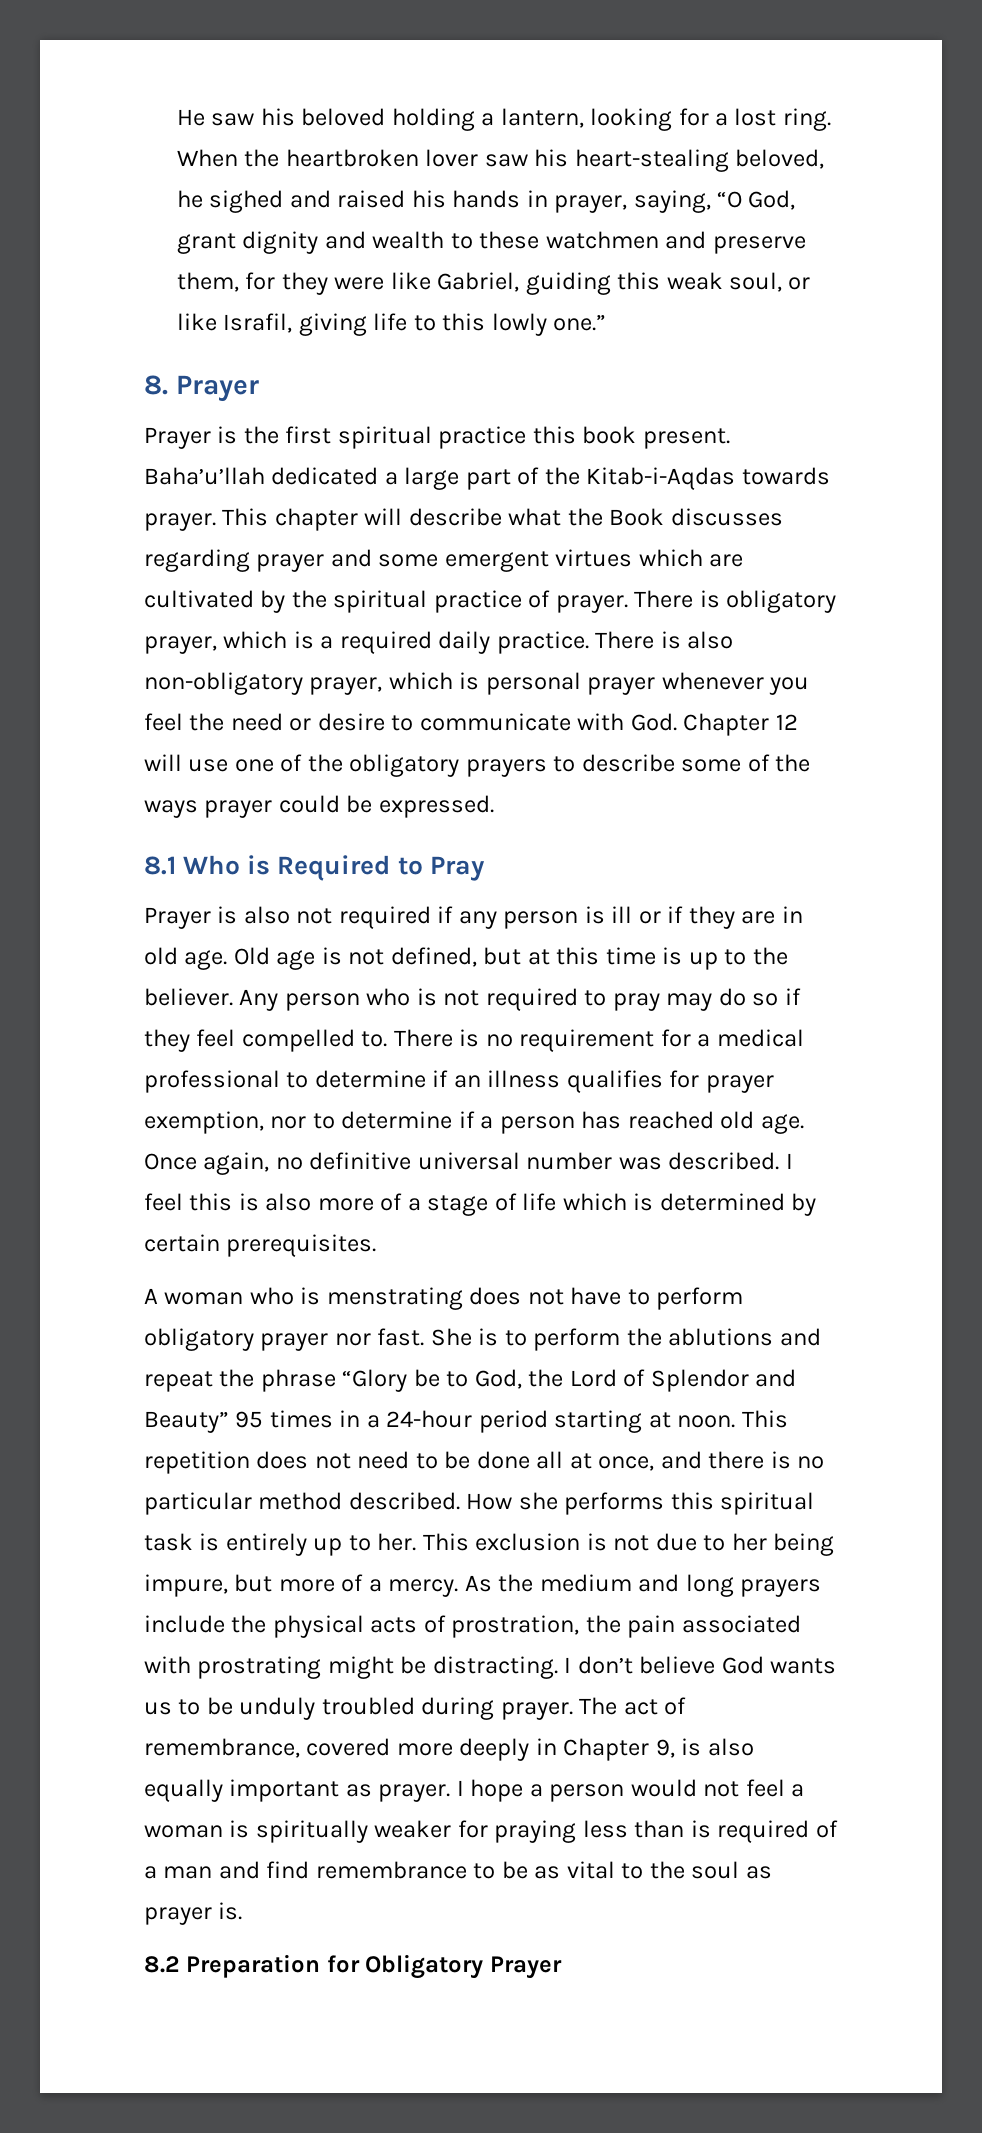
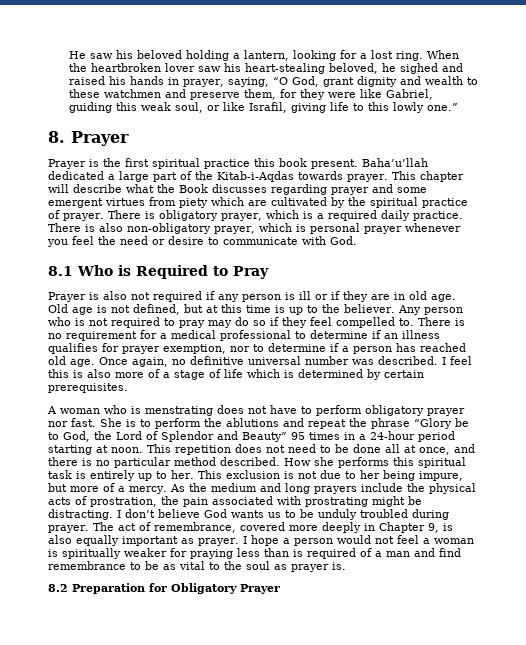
(633, 558) none -> [149,197,208,208] from piety
[683,713,798,736] [144,754,811,777] [144,795,494,818] Chapter 12 will use one of the obligatory prayers to describe some of the ways prayer could be expressed. -> (357, 240) none

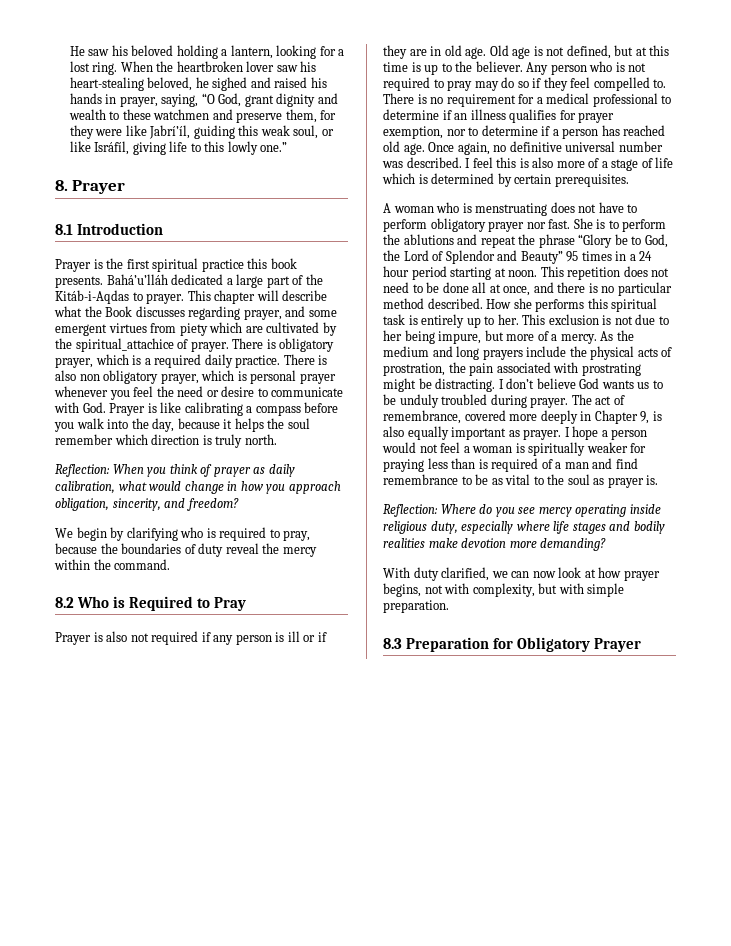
[385,89,433,100] Gabriel, -> [149,125,191,139] Jabrí’íl,
[248,102,287,113] Israfil, -> [94,141,130,155] Isráfíl,
(129, 138) none -> [55,223,164,235] // 8.1 Introduction
[311,158,428,169] present. Baha’u’llah -> [55,274,168,288] presents. Bahá’u’lláh
[217,171,343,182] Kitab-i-Aqdas towards -> [55,290,143,304] Kitáb-i-Aqdas to
[331,187,369,195] prayer -> [243,309,282,320] prayer,
[370,197,468,208] spiritual practice -> [75,338,174,352] spiritual_attachice
[127,223,211,234] non-obligatory -> [79,370,159,384] non obligatory
[48,266,73,276] // 8.1 -> [109,402,339,416] [54,418,310,432] [55,434,277,448] [55,464,295,477] [55,481,341,494] [55,498,239,511] [55,527,311,541] [55,543,317,557] [54,559,171,570] [55,597,74,608] Prayer is like calibrating a compass before you walk into the day, because it helps the soul remember which direction is truly north. // Reflection: When you think of prayer as daily calibration, what would change in how you approach obligation, sincerity, and freedom? // We begin by clarifying who is required to pray, because the boundaries of duty reveal the mercy within the command. // 8.2
[145,406,213,416] menstrating -> [475,203,548,216] menstruating
[370,431,415,440] 24-hour -> [639,251,653,261] [383,266,409,277] 24 hour
[48,584,68,592] 8.2 -> [383,504,661,517] [383,521,665,534] [383,538,607,551] [383,567,660,581] [383,583,625,597] [383,600,449,613] [383,638,402,649] Reflection: Where do you see mercy operating inside religious duty, especially where life stages and bodily realities make devotion more demanding? // With duty clarified, we can now look at how prayer begins, not with complexity, but with simple preparation. // 8.3

